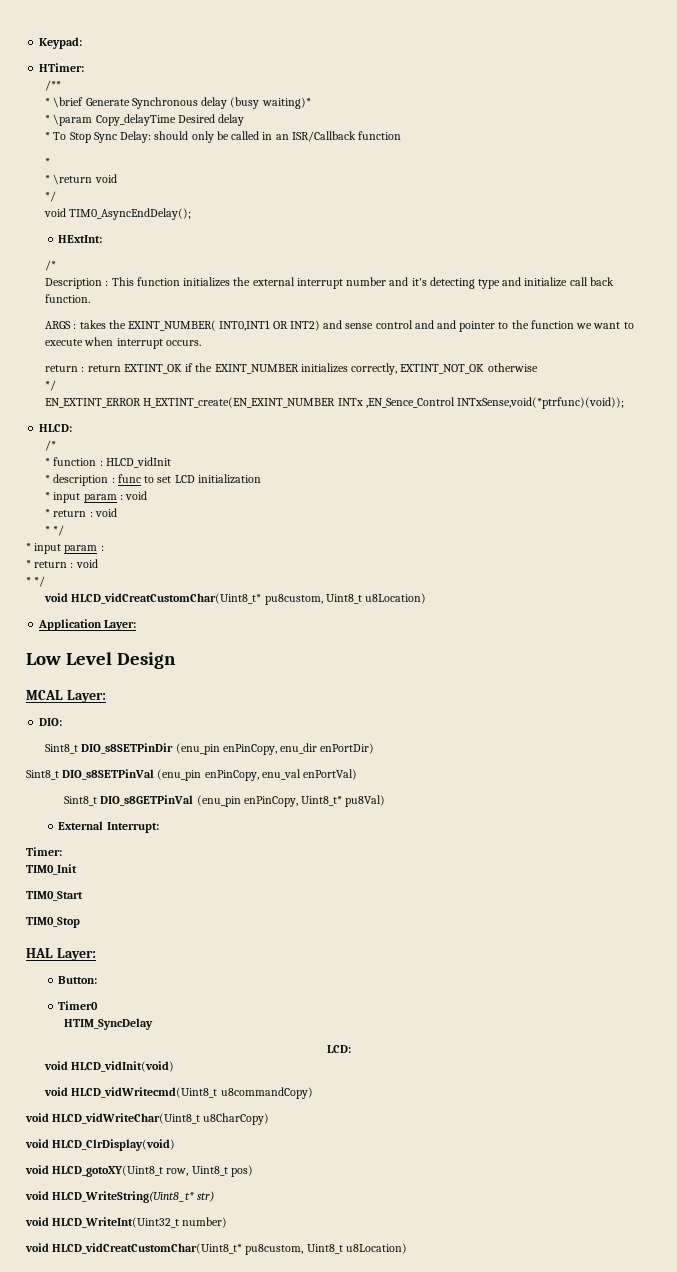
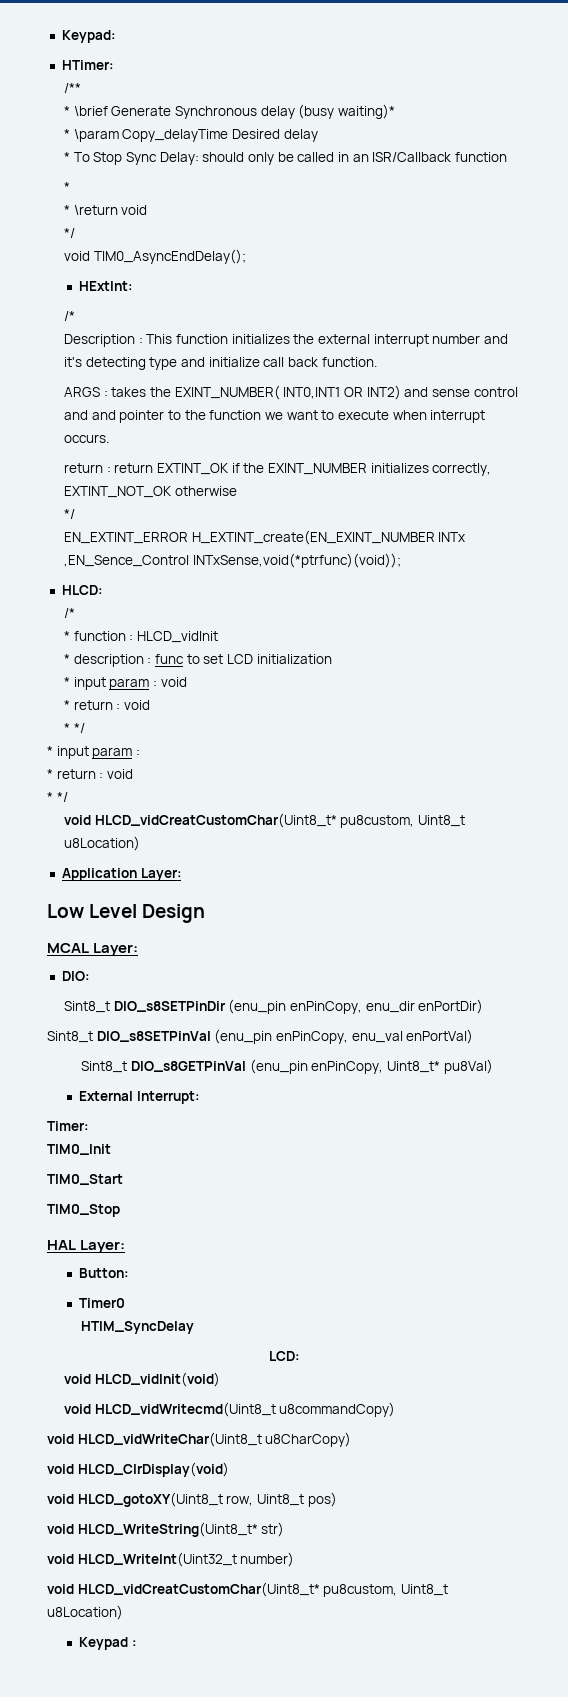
(407, 1248) none -> [79,1637,137,1650] // Keypad :

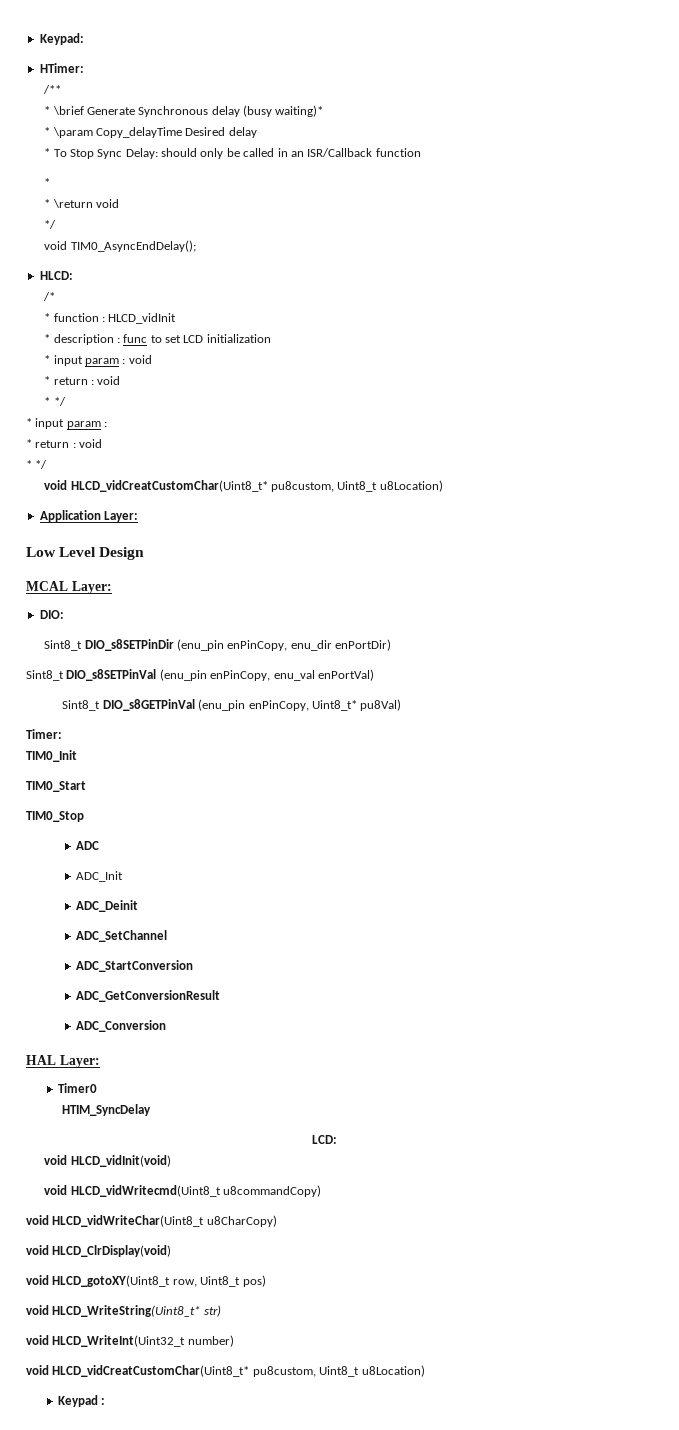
[79,281,134,291] [64,311,76,321] [64,334,509,347] [64,357,377,370] [64,385,518,400] [64,410,486,423] [64,434,110,443] [64,463,492,476] [64,486,237,498] [64,509,76,519] [64,530,466,545] [64,553,401,568] // HExtInt: // /* // Description : This function initializes the external interrupt number and it's detecting type and initialize call back function. // ARGS : takes the EXINT_NUMBER( INT0,INT1 OR INT2) and sense control and and pointer to the function we want to execute when interrupt occurs. // return : return EXTINT_OK if the EXINT_NUMBER initializes correctly, EXTINT_NOT_OK otherwise // */ // EN_EXTINT_ERROR H_EXTINT_create(EN_EXINT_NUMBER INTx ,EN_Sence_Control INTxSense,void(*ptrfunc)(void)); -> (196, 246) none
[79,1091,200,1104] // External Interrupt: -> (402, 705) none
(120, 1210) none -> [76,841,100,850] [76,871,124,882] [76,900,139,912] [76,930,168,942] [76,960,194,972] [76,990,221,1002] [76,1020,167,1032] // ADC // ADC_Init // ADC_Deinit // ADC_SetChannel // ADC_StartConversion // ADC_GetConversionResult // ADC_Conversion
[79,1268,130,1278] // Button: -> (100, 1061) none

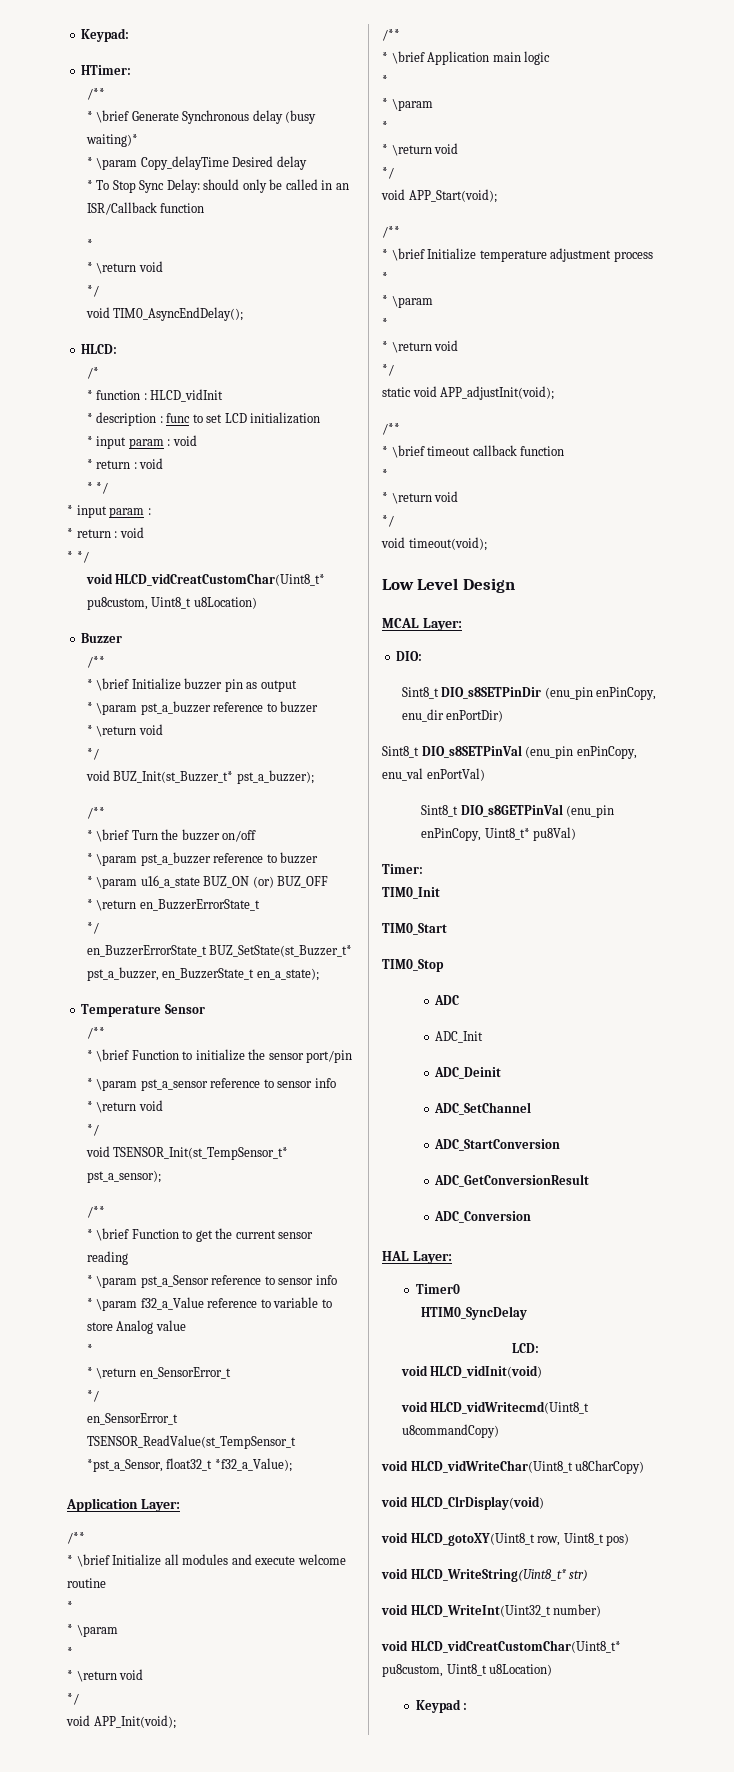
[39,510,139,522] Application Layer: -> [81,633,123,643] [86,656,105,668] [86,678,297,692] [86,701,319,715] [86,724,163,737] [86,748,99,760] [85,770,314,784] [86,807,105,819] [86,829,257,842] [86,852,319,866] [86,875,329,889] [86,899,260,911] [86,922,99,934] [86,945,353,957] [86,967,319,981] [81,1004,205,1017] [86,1027,105,1039] [86,1049,353,1063] [86,1078,336,1091] [86,1100,163,1113] [86,1124,99,1136] [85,1146,289,1160] [86,1170,161,1183] [86,1206,105,1218] [86,1228,314,1242] [86,1251,128,1265] [86,1275,337,1288] [86,1297,332,1311] [86,1320,186,1334] [86,1344,93,1354] [86,1367,231,1379] [86,1390,99,1402] [86,1413,178,1425] [86,1435,296,1449] [86,1458,292,1472] [66,1498,180,1512] [67,1532,85,1544] [67,1554,346,1567] [67,1578,106,1588] [67,1601,73,1611] [67,1624,118,1637] [67,1647,73,1657] [67,1669,144,1682] [67,1693,79,1705] [66,1715,176,1729] [382,29,400,41] [382,51,551,65] [382,75,388,85] [382,98,433,111] [382,121,388,131] [382,143,459,156] [382,167,394,179] [381,189,497,203] [382,226,400,238] [382,248,653,262] [382,272,388,282] [382,295,433,308] [382,318,388,328] [382,340,459,353] [382,364,394,376] [382,386,555,400] [382,423,400,435] [382,445,565,458] [382,469,388,479] [382,491,459,504] [382,515,394,527] [381,537,487,551] Buzzer // /** // * \brief Initialize buzzer pin as output // * \param pst_a_buzzer reference to buzzer // * \return void // */ // void BUZ_Init(st_Buzzer_t* pst_a_buzzer); // /** // * \brief Turn the buzzer on/off // * \param pst_a_buzzer reference to buzzer // * \param u16_a_state BUZ_ON (or) BUZ_OFF // * \return en_BuzzerErrorState_t // */ // en_BuzzerErrorState_t BUZ_SetState(st_Buzzer_t* pst_a_buzzer, en_BuzzerState_t en_a_state); // Temperature Sensor // /** // * \brief Function to initialize the sensor port/pin // * \param pst_a_sensor reference to sensor info // * \return void // */ // void TSENSOR_Init(st_TempSensor_t* pst_a_sensor); // /** // * \brief Function to get the current sensor reading // * \param pst_a_Sensor reference to sensor info // * \param f32_a_Value reference to variable to store Analog value // * // * \return en_SensorError_t // */ // en_SensorError_t TSENSOR_ReadValue(st_TempSensor_t *pst_a_Sensor, float32_t *f32_a_Value); // Application Layer: // /** // * \brief Initialize all modules and execute welcome routine // * // * \param // * // * \return void // */ // void APP_Init(void); // /** // * \brief Application main logic // * // * \param // * // * \return void // */ // void APP_Start(void); // /** // * \brief Initialize temperature adjustment process // * // * \param // * // * \return void // */ // static void APP_adjustInit(void); // /** // * \brief timeout callback function // * // * \return void // */ // void timeout(void);
[62,1104,152,1116] HTIM_SyncDelay -> [421,1306,528,1320] HTIM0_SyncDelay

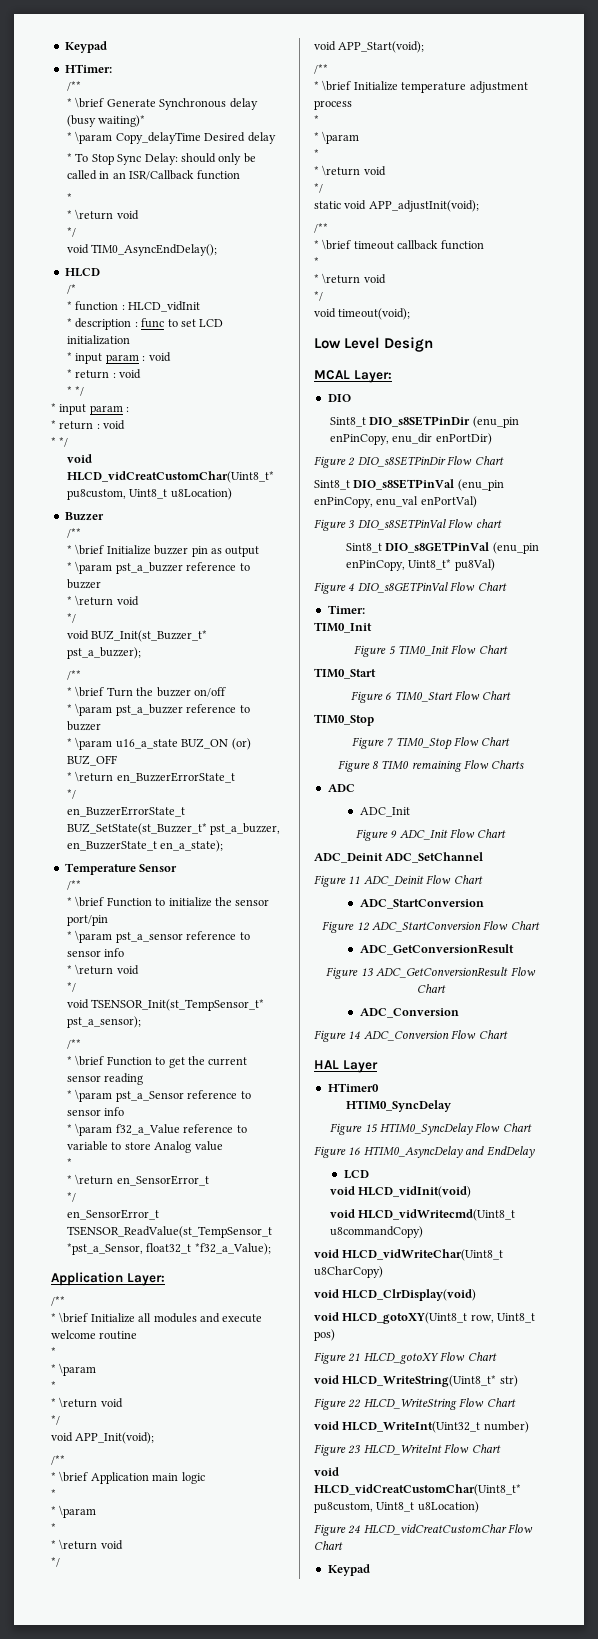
[81,28,130,42] Keypad: -> [64,41,107,53] Keypad
[81,344,118,354] HLCD: -> [64,268,100,277] HLCD
[396,651,423,661] DIO: -> [327,394,351,402] DIO
(504, 716) none -> [314,456,504,468] // Figure 2 DIO_s8SETPinDir Flow Chart
(485, 774) none -> [314,519,502,531] // Figure 3 DIO_s8SETPinVal Flow chart
[382,864,423,874] [382,887,440,899] [382,923,447,935] [382,959,444,972] [434,995,460,1005] [435,1031,484,1043] [434,1067,502,1079] [434,1102,532,1115] [434,1139,561,1151] [434,1174,590,1187] [434,1211,532,1223] Timer: // TIM0_Init // TIM0_Start // TIM0_Stop // ADC // ADC_Init // ADC_Deinit // ADC_SetChannel // ADC_StartConversion // ADC_GetConversionResult // ADC_Conversion -> [314,582,507,594] [327,605,365,614] [314,622,372,633] [354,645,508,657] [314,668,376,679] [350,691,512,703] [314,714,374,726] [351,737,511,750] [337,760,525,772] [327,784,355,792] [359,807,410,817] [355,829,507,841] [314,852,484,863] [314,875,483,887] [359,899,484,909] [322,921,540,933] [359,944,514,955] [326,967,536,979] [416,984,446,993] [359,1008,459,1018] [314,1030,508,1042] Figure 4 DIO_s8GETPinVal Flow Chart // Timer: // TIM0_Init // Figure 5 TIM0_Init Flow Chart // TIM0_Start // Figure 6 TIM0_Start Flow Chart // TIM0_Stop // Figure 7 TIM0_Stop Flow Chart // Figure 8 TIM0 remaining Flow Charts // ADC // ADC_Init // Figure 9 ADC_Init Flow Chart // ADC_Deinit ADC_SetChannel // Figure 11 ADC_Deinit Flow Chart // ADC_StartConversion // Figure 12 ADC_StartConversion Flow Chart // ADC_GetConversionResult // Figure 13 ADC_GetConversionResult Flow Chart // ADC_Conversion // Figure 14 ADC_Conversion Flow Chart
[412,1251,452,1264] [415,1284,460,1294] Layer: // Timer0 -> [342,1060,378,1073] [327,1083,379,1092] Layer // HTimer0
[511,1343,539,1353] LCD: -> [330,1123,532,1135] [314,1146,535,1158] [343,1170,369,1179] Figure 15 HTIM0_SyncDelay Flow Chart // Figure 16 HTIM0_AsyncDelay and EndDelay // LCD
[381,1568,589,1582] [381,1604,602,1617] [381,1640,621,1653] [382,1664,553,1677] [415,1699,468,1713] void HLCD_WriteString(Uint8_t* str) // void HLCD_WriteInt(Uint32_t number) // void HLCD_vidCreatCustomChar(Uint8_t* pu8custom, Uint8_t u8Location) // Keypad : -> [314,1352,497,1364] [314,1375,518,1387] [314,1398,516,1410] [314,1421,529,1433] [314,1444,501,1456] [314,1467,339,1476] [314,1484,521,1496] [314,1501,479,1513] [314,1524,534,1536] [314,1541,343,1550] [327,1564,370,1576] Figure 21 HLCD_gotoXY Flow Chart // void HLCD_WriteString(Uint8_t* str) // Figure 22 HLCD_WriteString Flow Chart // void HLCD_WriteInt(Uint32_t number) // Figure 23 HLCD_WriteInt Flow Chart // void HLCD_vidCreatCustomChar(Uint8_t* pu8custom, Uint8_t u8Location) // Figure 24 HLCD_vidCreatCustomChar Flow Chart // Keypad

